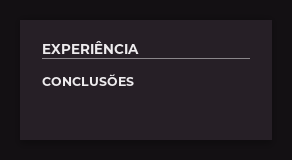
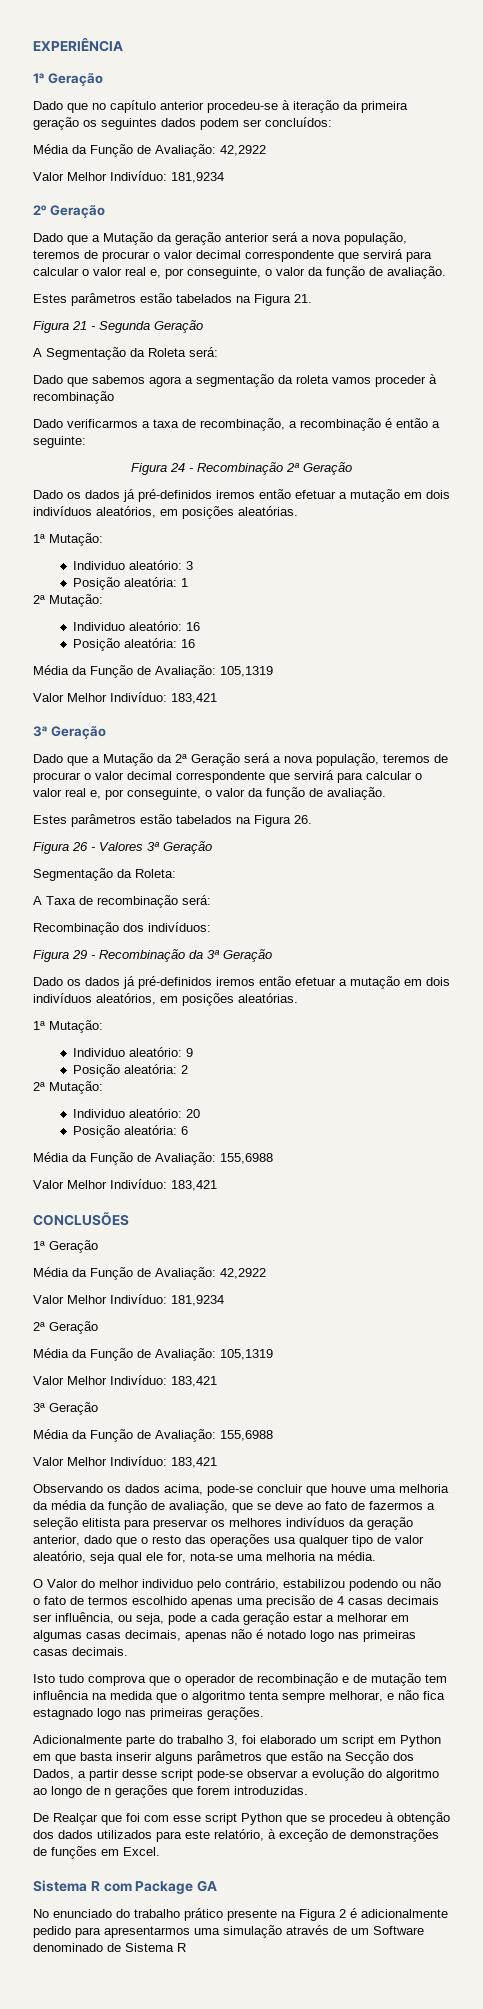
[42,74,134,86] CONCLUSÕES -> [33,73,103,87] [33,100,408,113] [33,117,332,130] [33,144,266,157] [33,171,224,183] [33,205,105,219] [33,232,407,245] [33,249,432,262] [33,266,446,279] [33,293,312,306] [33,320,203,333] [33,347,218,360] [33,374,437,387] [33,391,114,404] [33,418,440,431] [33,436,86,448] [131,462,352,475] [33,489,450,502] [33,506,298,519] [33,533,103,546] [72,560,193,570] [72,577,188,590] [33,594,103,607] [72,621,200,631] [72,638,195,651] [33,665,273,678] [33,692,217,704] [33,726,106,740] [33,753,448,766] [33,770,422,783] [33,787,386,800] [33,814,312,827] [33,841,212,854] [33,868,176,881] [33,895,211,908] [33,922,211,935] [33,949,272,962] [33,976,450,989] [33,993,298,1006] [33,1020,103,1033] [72,1047,193,1057] [72,1064,188,1077] [33,1081,103,1094] [72,1108,200,1118] [72,1125,188,1138] [33,1152,273,1165] [33,1179,217,1191] [33,1212,129,1226] [33,1240,98,1253] [33,1267,266,1280] [33,1294,224,1306] [33,1321,98,1334] [33,1348,273,1361] [33,1375,217,1387] [33,1402,98,1415] [33,1429,273,1442] [33,1456,217,1468] [33,1484,449,1496] [33,1500,435,1513] [33,1517,413,1530] [33,1534,424,1547] [33,1551,376,1564] [33,1578,441,1591] [33,1595,439,1608] [33,1612,409,1625] [33,1629,416,1642] [33,1647,128,1656] [33,1673,447,1686] [33,1690,445,1703] [33,1707,264,1720] [33,1735,441,1747] [33,1751,414,1764] [33,1768,439,1781] [33,1785,308,1798] [33,1812,450,1825] [33,1829,439,1842] [33,1846,160,1859] [33,1880,218,1894] [33,1908,448,1921] [33,1925,424,1938] [33,1943,186,1952] 1ª Geração // Dado que no capítulo anterior procedeu-se à iteração da primeira geração os seguintes dados podem ser concluídos: // Média da Função de Avaliação: 42,2922 // Valor Melhor Indivíduo: 181,9234 // 2º Geração // Dado que a Mutação da geração anterior será a nova população, teremos de procurar o valor decimal correspondente que servirá para calcular o valor real e, por conseguinte, o valor da função de avaliação. // Estes parâmetros estão tabelados na Figura 21. // Figura 21 - Segunda Geração // A Segmentação da Roleta será: // Dado que sabemos agora a segmentação da roleta vamos proceder à recombinação // Dado verificarmos a taxa de recombinação, a recombinação é então a seguinte: // Figura 24 - Recombinação 2ª Geração // Dado os dados já pré-definidos iremos então efetuar a mutação em dois indivíduos aleatórios, em posições aleatórias. // 1ª Mutação: // Individuo aleatório: 3 // Posição aleatória: 1 // 2ª Mutação: // Individuo aleatório: 16 // Posição aleatória: 16 // Média da Função de Avaliação: 105,1319 // Valor Melhor Indivíduo: 183,421 // 3ª Geração // Dado que a Mutação da 2ª Geração será a nova população, teremos de procurar o valor decimal correspondente que servirá para calcular o valor real e, por conseguinte, o valor da função de avaliação. // Estes parâmetros estão tabelados na Figura 26. // Figura 26 - Valores 3ª Geração // Segmentação da Roleta: // A Taxa de recombinação será: // Recombinação dos indivíduos: // Figura 29 - Recombinação da 3ª Geração // Dado os dados já pré-definidos iremos então efetuar a mutação em dois indivíduos aleatórios, em posições aleatórias. // 1ª Mutação: // Individuo aleatório: 9 // Posição aleatória: 2 // 2ª Mutação: // Individuo aleatório: 20 // Posição aleatória: 6 // Média da Função de Avaliação: 155,6988 // Valor Melhor Indivíduo: 183,421 // CONCLUSÕES // 1ª Geração // Média da Função de Avaliação: 42,2922 // Valor Melhor Indivíduo: 181,9234 // 2ª Geração // Média da Função de Avaliação: 105,1319 // Valor Melhor Indivíduo: 183,421 // 3ª Geração // Média da Função de Avaliação: 155,6988 // Valor Melhor Indivíduo: 183,421 // Observando os dados acima, pode-se concluir que houve uma melhoria da média da função de avaliação, que se deve ao fato de fazermos a seleção elitista para preservar os melhores indivíduos da geração anterior, dado que o resto das operações usa qualquer tipo de valor aleatório, seja qual ele for, nota-se uma melhoria na média. // O Valor do melhor individuo pelo contrário, estabilizou podendo ou não o fato de termos escolhido apenas uma precisão de 4 casas decimais ser influência, ou seja, pode a cada geração estar a melhorar em algumas casas decimais, apenas não é notado logo nas primeiras casas decimais. // Isto tudo comprova que o operador de recombinação e de mutação tem influência na medida que o algoritmo tenta sempre melhorar, e não fica estagnado logo nas primeiras gerações. // Adicionalmente parte do trabalho 3, foi elaborado um script em Python em que basta inserir alguns parâmetros que estão na Secção dos Dados, a partir desse script pode-se observar a evolução do algoritmo ao longo de n gerações que forem introduzidas. // De Realçar que foi com esse script Python que se procedeu à obtenção dos dados utilizados para este relatório, à exceção de demonstrações de funções em Excel. // Sistema R com Package GA // No enunciado do trabalho prático presente na Figura 2 é adicionalmente pedido para apresentarmos uma simulação através de um Software denominado de Sistema R

